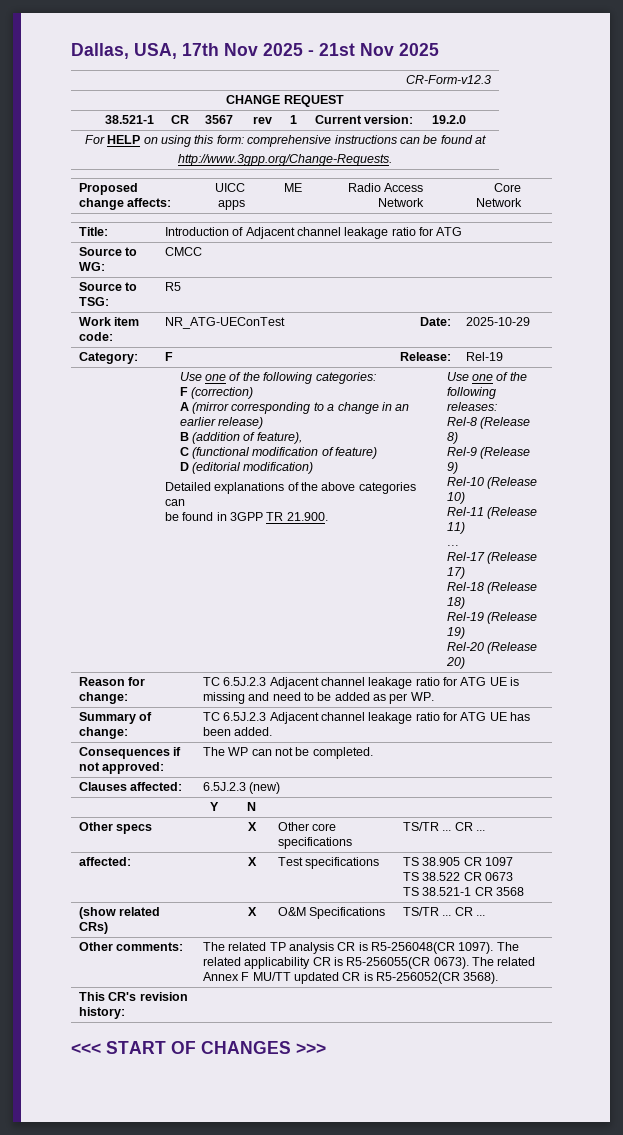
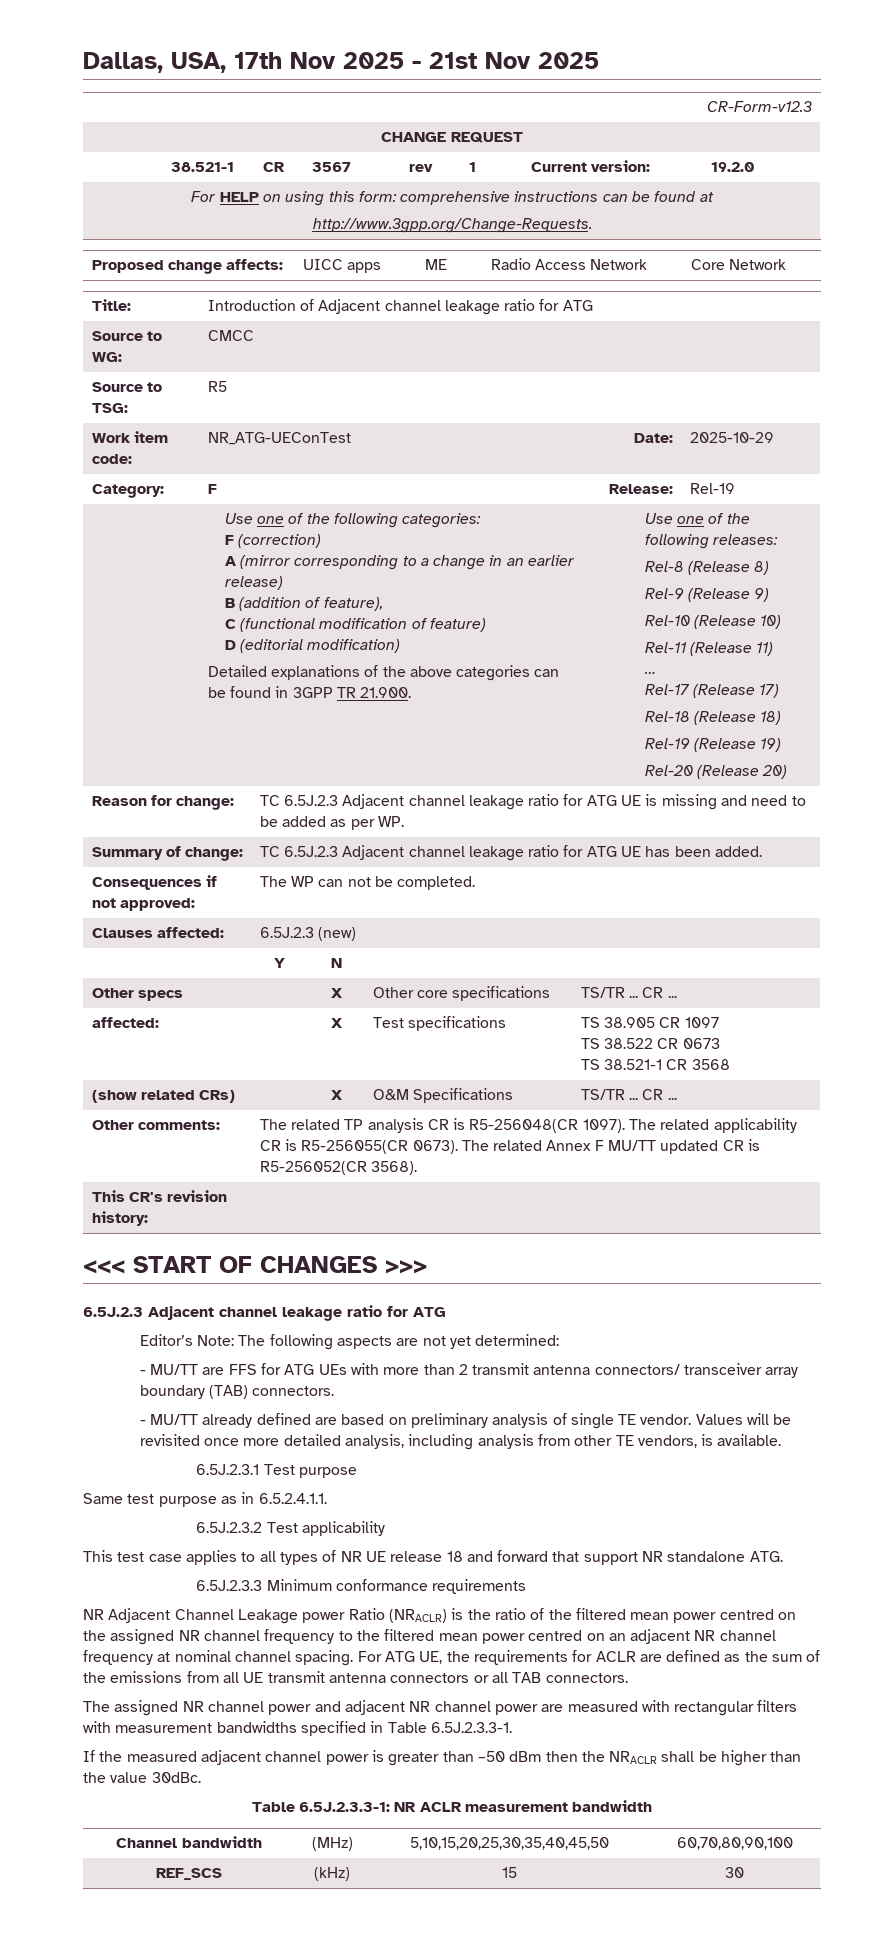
(326, 1048) none -> [83,1305,446,1321] [139,1334,560,1350] [139,1363,799,1378] [139,1385,335,1399] [139,1413,792,1429] [139,1434,782,1450] [196,1464,357,1478] [83,1492,327,1507] [196,1521,385,1536] [83,1550,783,1565] [196,1579,527,1594] [83,1608,797,1624] [83,1629,776,1645] [83,1650,821,1666] [83,1671,628,1683] [83,1700,798,1716] [83,1721,512,1736] [83,1750,802,1766] [83,1772,201,1783] [251,1800,653,1812] [116,1836,262,1848] [311,1837,353,1851] [409,1837,609,1850] [676,1837,793,1850] [156,1868,222,1880] [314,1867,350,1881] [501,1867,517,1878] [725,1867,744,1878] // 6.5J.2.3 Adjacent channel leakage ratio for ATG // Editor’s Note: The following aspects are not yet determined: // - MU/TT are FFS for ATG UEs with more than 2 transmit antenna connectors/ transceiver array boundary (TAB) connectors. // - MU/TT already defined are based on preliminary analysis of single TE vendor. Values will be revisited once more detailed analysis, including analysis from other TE vendors, is available. // 6.5J.2.3.1 Test purpose // Same test purpose as in 6.5.2.4.1.1. // 6.5J.2.3.2 Test applicability // This test case applies to all types of NR UE release 18 and forward that support NR standalone ATG. // 6.5J.2.3.3 Minimum conformance requirements // NR Adjacent Channel Leakage power Ratio (NRACLR) is the ratio of the filtered mean power centred on the assigned NR channel frequency to the filtered mean power centred on an adjacent NR channel frequency at nominal channel spacing. For ATG UE, the requirements for ACLR are defined as the sum of the emissions from all UE transmit antenna connectors or all TAB connectors. // The assigned NR channel power and adjacent NR channel power are measured with rectangular filters with measurement bandwidths specified in Table 6.5J.2.3.3-1. // If the measured adjacent channel power is greater than –50 dBm then the NRACLR shall be higher than the value 30dBc. // Table 6.5J.2.3.3-1: NR ACLR measurement bandwidth // Channel bandwidth | (MHz) | 5,10,15,20,25,30,35,40,45,50 | 60,70,80,90,100 // REF_SCS | (kHz) | 15 | 30

